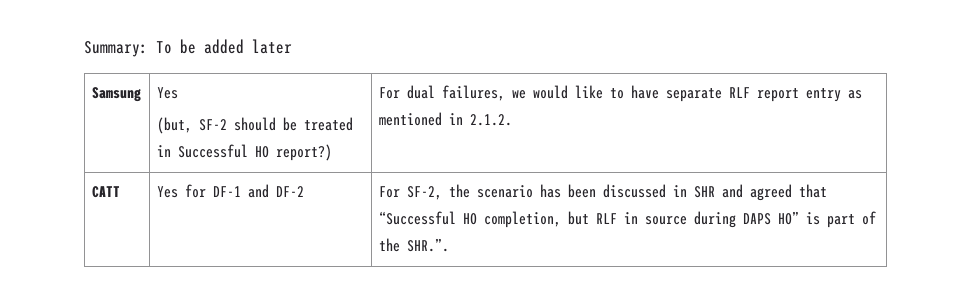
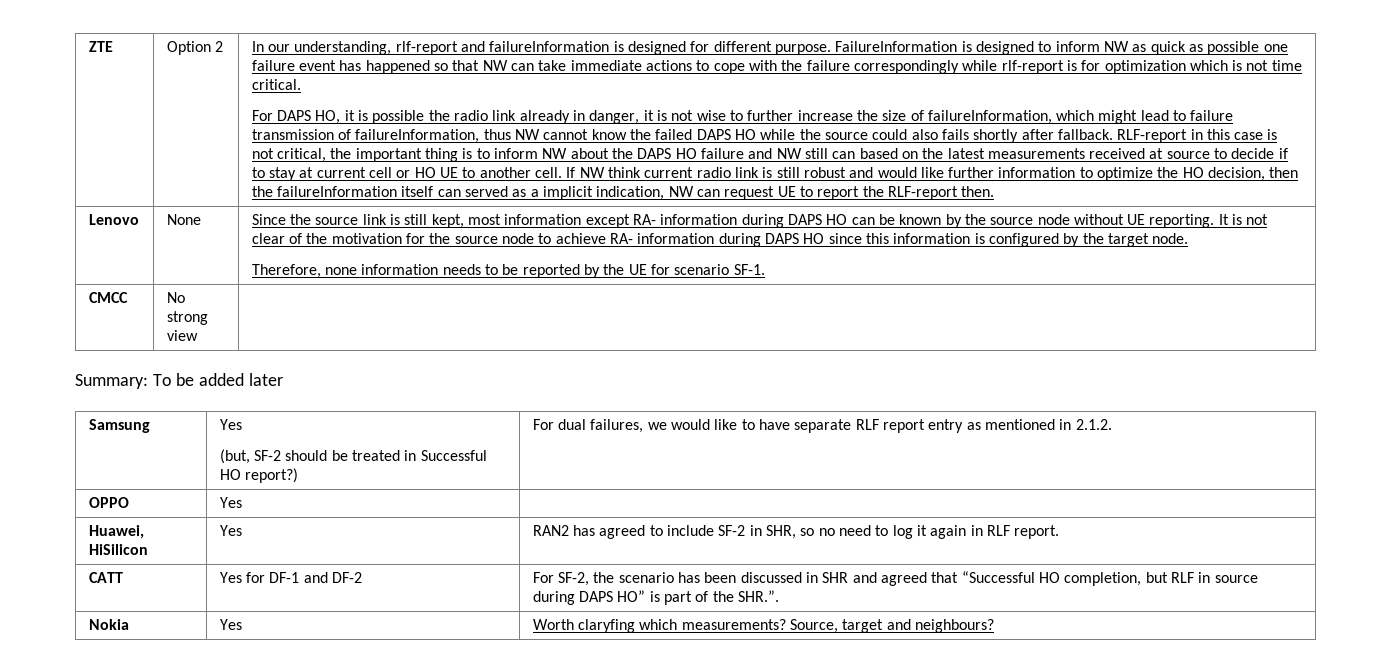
(84, 49) none -> [88,41,113,52] [166,41,224,55] [251,41,1288,55] [251,60,1302,74] [251,79,301,90] [251,110,1234,124] [251,129,1278,143] [251,148,1288,162] [251,167,1299,181] [251,186,995,200] [88,214,139,225] [166,214,201,225] [251,214,1269,228] [251,233,1189,247] [251,264,765,278] [88,292,128,303] [166,292,185,303] [166,311,208,325] [166,330,198,341] ZTE | Option 2 | In our understanding, rlf-report and failureInformation is designed for different purpose. FailureInformation is designed to inform NW as quick as possible one failure event has happened so that NW can take immediate actions to cope with the failure correspondingly while rlf-report is for optimization which is not time critical. // For DAPS HO, it is possible the radio link already in danger, it is not wise to further increase the size of failureInformation, which might lead to failure transmission of failureInformation, thus NW cannot know the failed DAPS HO while the source could also fails shortly after fallback. RLF-report in this case is not critical, the important thing is to inform NW about the DAPS HO failure and NW still can based on the latest measurements received at source to decide if to stay at current cell or HO UE to another cell. If NW think current radio link is still robust and would like further information to optimize the HO decision, then the failureInformation itself can served as a implicit indication, NW can request UE to report the RLF-report then. // Lenovo | None | Since the source link is still kept, most information except RA- information during DAPS HO can be known by the source node without UE reporting. It is not clear of the motivation for the source node to achieve RA- information during DAPS HO since this information is configured by the target node. // Therefore, none information needs to be reported by the UE for scenario SF-1. // CMCC | No strong view | //
(512, 120) none -> [88,497,129,508] [219,497,242,508] [88,525,144,539] [88,544,148,555] [219,525,242,536] [532,525,1060,539] // OPPO | Yes | // Huawei, HiSilicon | Yes | RAN2 has agreed to include SF-2 in SHR, so no need to log it again in RLF report.
(449, 245) none -> [88,619,129,630] [219,619,242,630] [532,619,995,633] // Nokia | Yes | Worth claryfing which measurements? Source, target and neighbours?

